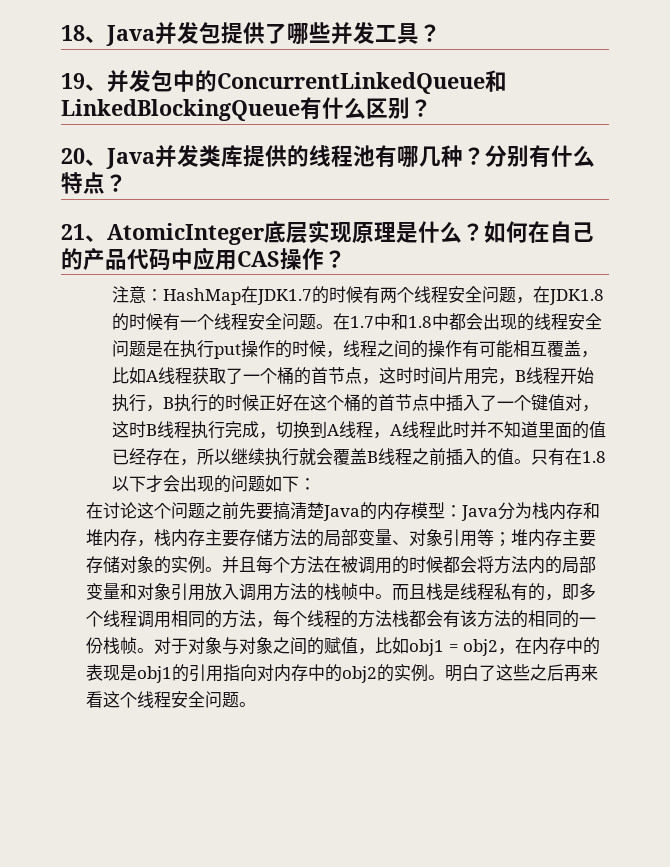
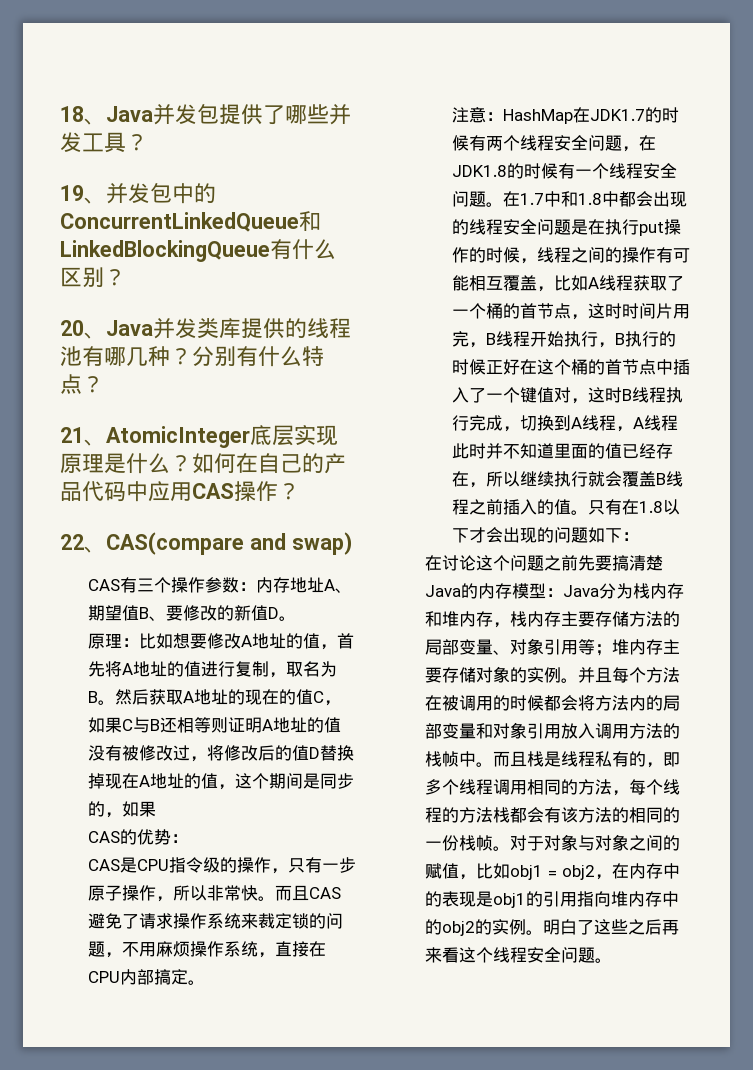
(346, 259) none -> [60,532,352,555] [87,577,352,593] [87,605,296,621] [87,633,354,650] [87,661,337,678] [87,689,341,706] [87,717,341,733] [87,745,354,762] [87,773,354,790] [87,801,156,818] [87,829,188,845] [87,857,356,874] [87,885,341,902] [87,913,343,929] [87,941,326,958] [87,969,205,985] // 22、CAS(compare and swap) // CAS有三个操作参数：内存地址A、期望值B、要修改的新值D。 // 原理：比如想要修改A地址的值，首先将A地址的值进行复制，取名为B。然后获取A地址的现在的值C，如果C与B还相等则证明A地址的值没有被修改过，将修改后的值D替换掉现在A地址的值，这个期间是同步的，如果 // CAS的优势： // CAS是CPU指令级的操作，只有一步原子操作，所以非常快。而且CAS避免了请求操作系统来裁定锁的问题，不用麻烦操作系统，直接在CPU内部搞定。
[257,664,275,681] 对 -> [610,891,628,907] 堆

